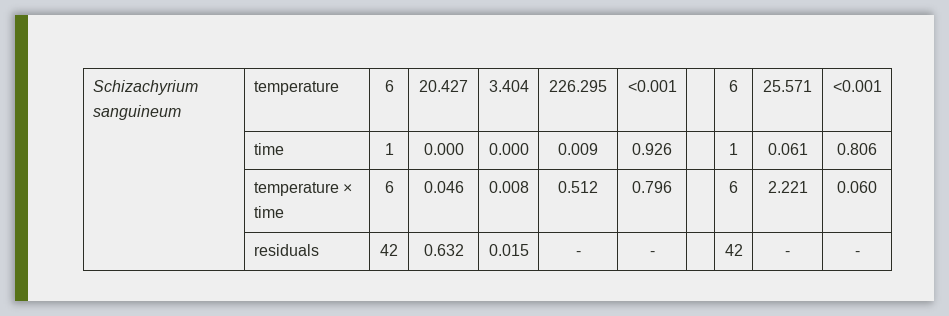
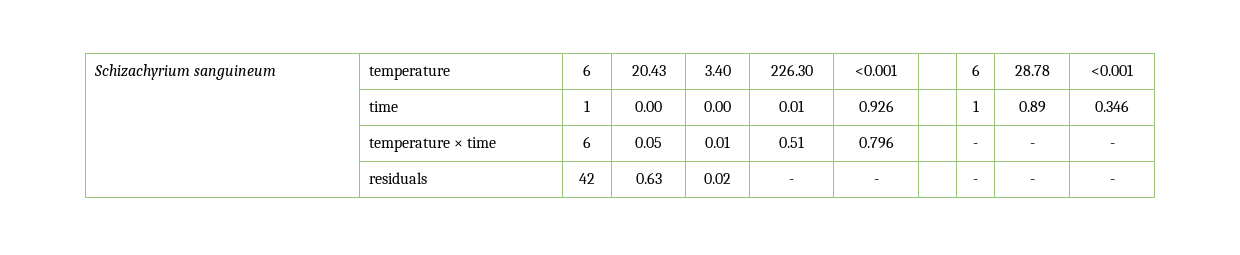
[419,80,468,92] [488,80,529,92] [549,80,607,92] 20.427 | 3.404 | 226.295 -> [631,65,666,76] [704,65,731,76] [770,64,813,76] 20.43 | 3.40 | 226.30
[763,80,812,92] 25.571 -> [1014,65,1050,76] 28.78
[423,143,464,155] [488,143,529,155] [558,143,598,155] 0.000 | 0.000 | 0.009 -> [635,101,662,112] [704,101,731,112] [779,100,804,112] 0.00 | 0.00 | 0.01
[767,143,808,155] [837,143,877,155] 0.061 | 0.806 -> [1018,101,1046,113] [1095,100,1129,112] 0.89 | 0.346
[423,181,464,193] [488,181,529,193] [558,181,598,193] [632,181,672,193] [729,181,738,193] [767,181,808,193] [837,181,877,193] 0.046 | 0.008 | 0.512 | 0.796 | | 6 | 2.221 | 0.060 -> [635,137,662,148] [705,136,730,148] [779,136,804,148] [858,136,894,149] [973,143,978,148] [1029,143,1035,148] [1109,143,1115,148] 0.05 | 0.01 | 0.51 | 0.796 | | - | - | -
[423,244,464,256] [488,244,529,256] 0.632 | 0.015 -> [635,172,662,184] [704,173,731,184] 0.63 | 0.02
[724,244,743,256] 42 -> [973,179,978,184] -

